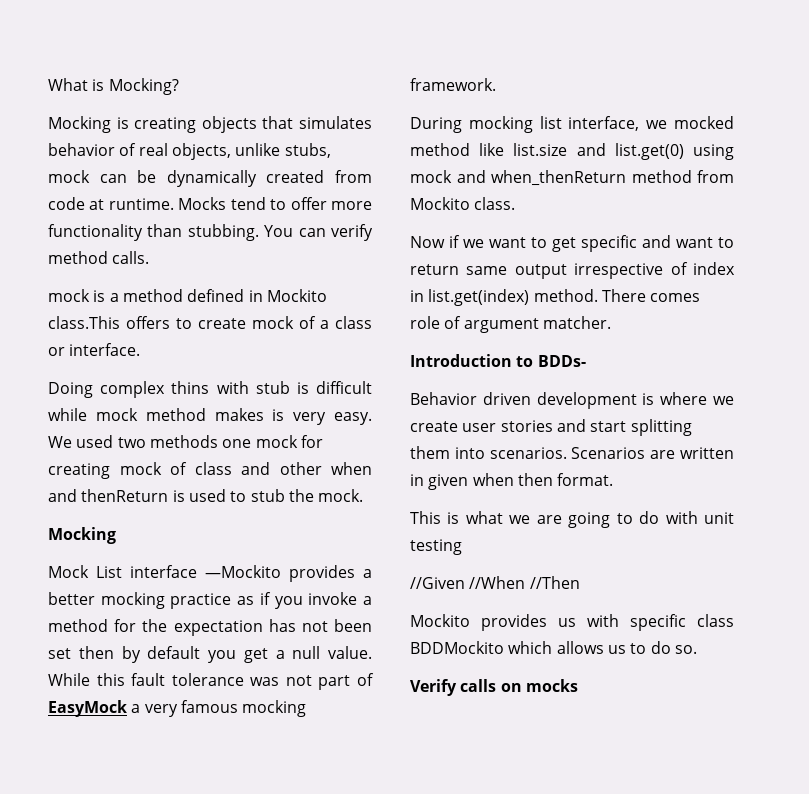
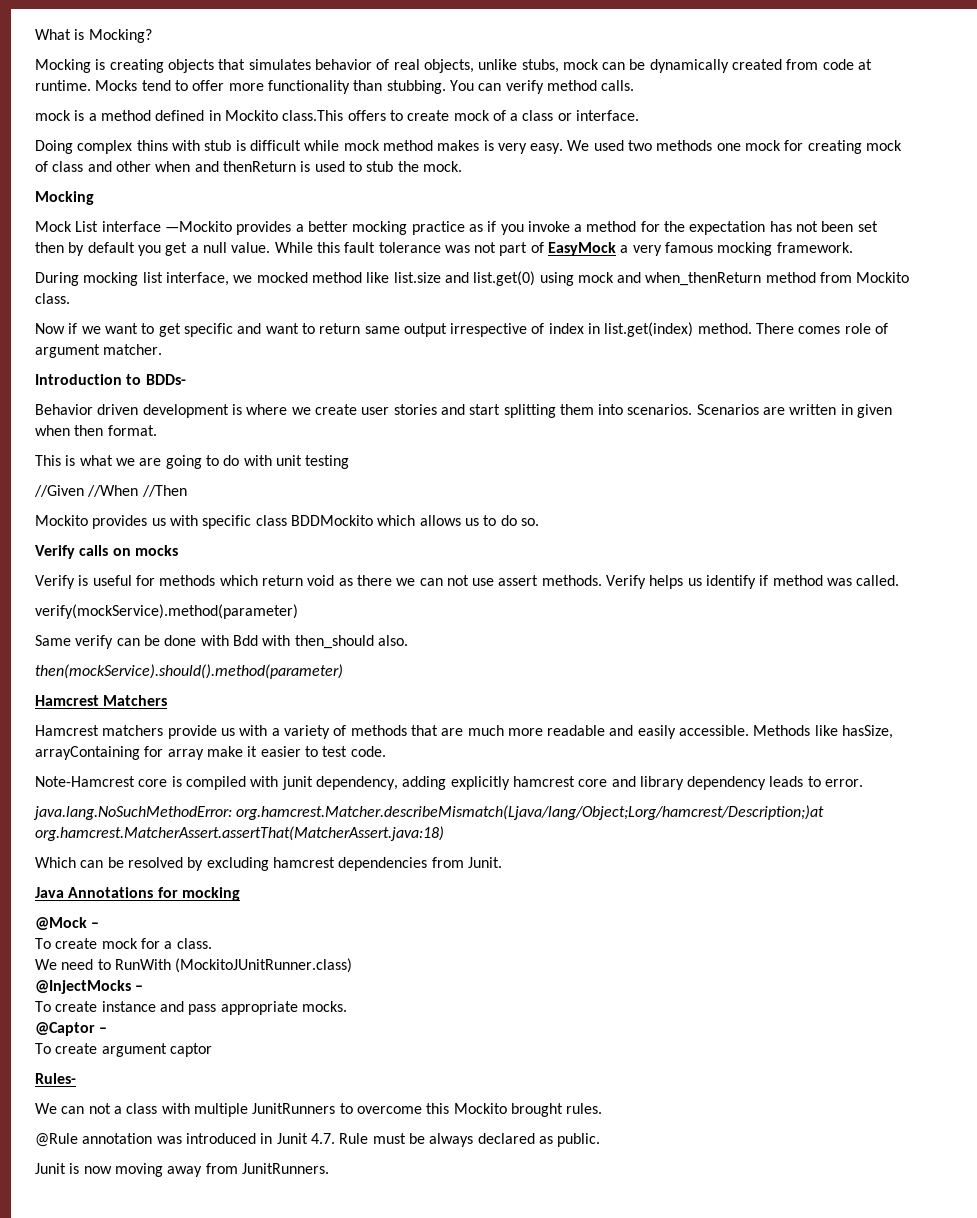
(578, 685) none -> [35,575,900,589] [35,604,298,619] [35,635,408,649] [35,664,343,679] [35,695,168,706] [35,725,894,739] [35,746,386,760] [35,776,864,790] [33,805,825,820] [35,826,444,841] [35,857,502,871] [35,887,240,901] [35,917,100,930] [35,938,212,949] [35,958,353,973] [35,980,144,994] [35,1001,347,1015] [35,1022,108,1036] [35,1043,212,1057] [35,1073,76,1084] [35,1103,603,1117] [35,1133,601,1147] [35,1163,329,1177] // Verify is useful for methods which return void as there we can not use assert methods. Verify helps us identify if method was called. // verify(mockService).method(parameter) // Same verify can be done with Bdd with then_should also. // then(mockService).should().method(parameter) // Hamcrest Matchers // Hamcrest matchers provide us with a variety of methods that are much more readable and easily accessible. Methods like hasSize, arrayContaining for array make it easier to test code. // Note-Hamcrest core is compiled with junit dependency, adding explicitly hamcrest core and library dependency leads to error. // java.lang.NoSuchMethodError: org.hamcrest.Matcher.describeMismatch(Ljava/lang/Object;Lorg/hamcrest/Description;)at org.hamcrest.MatcherAssert.assertThat(MatcherAssert.java:18) // Which can be resolved by excluding hamcrest dependencies from Junit. // Java Annotations for mocking // @Mock – // To create mock for a class. // We need to RunWith (MockitoJUnitRunner.class) // @InjectMocks – // To create instance and pass appropriate mocks. // @Captor – // To create argument captor // Rules- // We can not a class with multiple JunitRunners to overcome this Mockito brought rules. // @Rule annotation was introduced in Junit 4.7. Rule must be always declared as public. // Junit is now moving away from JunitRunners.

